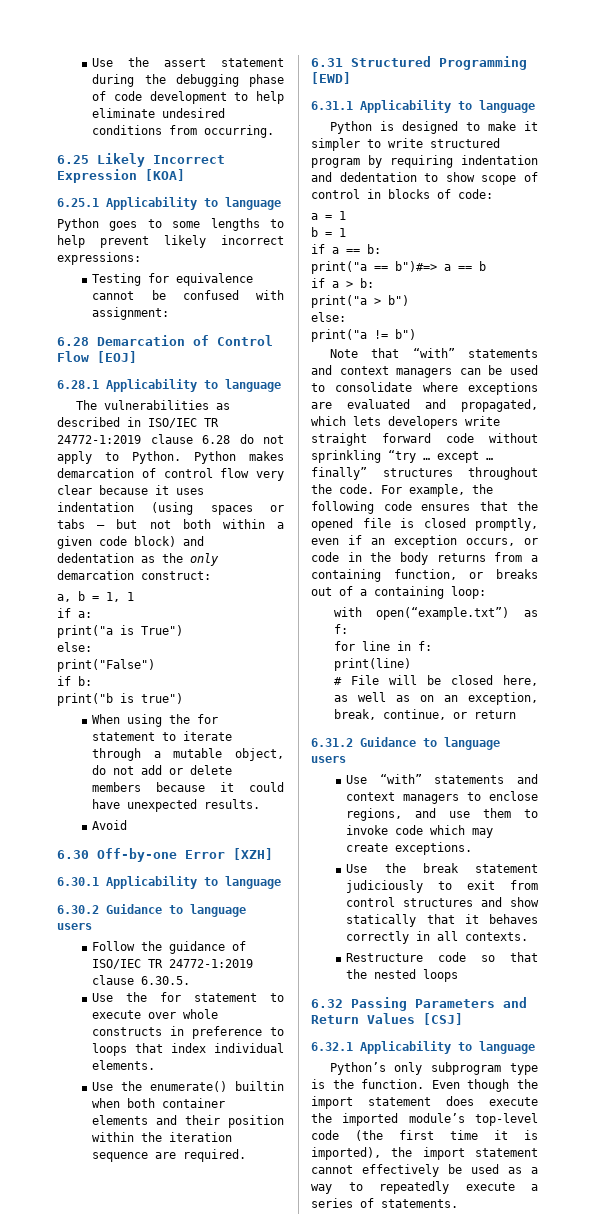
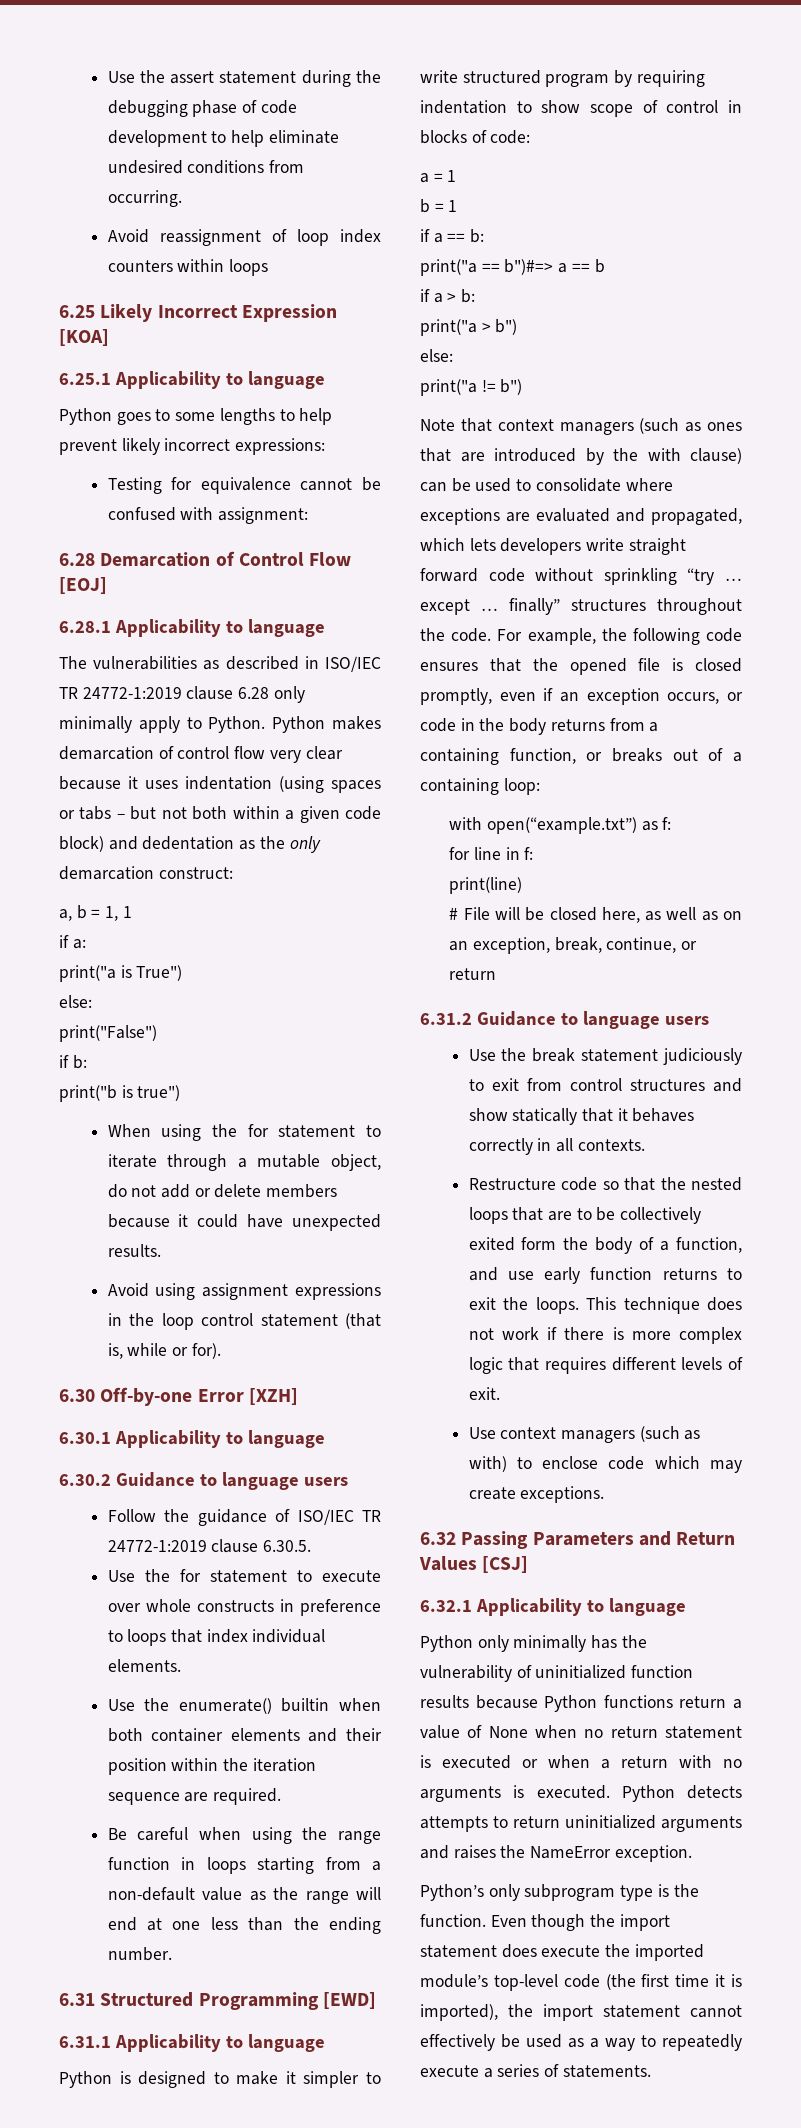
(275, 131) none -> [107,229,381,246] [107,259,269,276] // Avoid reassignment of loop index counters within loops
[239,434,284,444] do not -> [273,686,305,703] [59,716,132,733] only minimally
(128, 825) none -> [155,1283,381,1300] [107,1313,381,1330] [107,1343,221,1359] using assignment expressions in the loop control statement (that is, while or for).
(247, 1155) none -> [107,1827,381,1844] [107,1857,381,1874] [107,1887,381,1904] [107,1917,381,1934] [107,1947,172,1961] // Be careful when using the range function in loops starting from a non-default value as the range will end at one less than the ending number.
[311,172,417,182] and dedentation -> (507, 107) none
[412,348,538,358] [311,365,453,378] “with” statements and context managers -> [497,418,742,435] [420,448,742,465] context managers (such as ones that are introduced by the with clause)
[346,774,538,784] [346,791,538,804] [346,808,538,821] [346,825,494,838] [346,842,473,855] // Use “with” statements and context managers to enclose regions, and use them to invoke code which may create exceptions. -> (709, 1020) none
(459, 975) none -> [512,1207,702,1224] [468,1237,742,1254] [468,1267,742,1284] [468,1297,742,1314] [468,1327,742,1344] [468,1357,743,1374] [468,1387,500,1400] [468,1426,701,1443] [468,1456,742,1473] [468,1486,605,1503] that are to be collectively exited form the body of a function, and use early function returns to exit the loops. This technique does not work if there is more complex logic that requires different levels of exit. // Use context managers (such as with) to enclose code which may create exceptions.
(535, 1047) none -> [420,1635,647,1652] [420,1665,694,1682] [420,1695,742,1712] [420,1725,742,1739] [420,1755,742,1769] [420,1785,742,1802] [420,1815,742,1832] [420,1845,692,1862] // Python only minimally has the vulnerability of uninitialized function results because Python functions return a value of None when no return statement is executed or when a return with no arguments is executed. Python detects attempts to return uninitialized arguments and raises the NameError exception.

